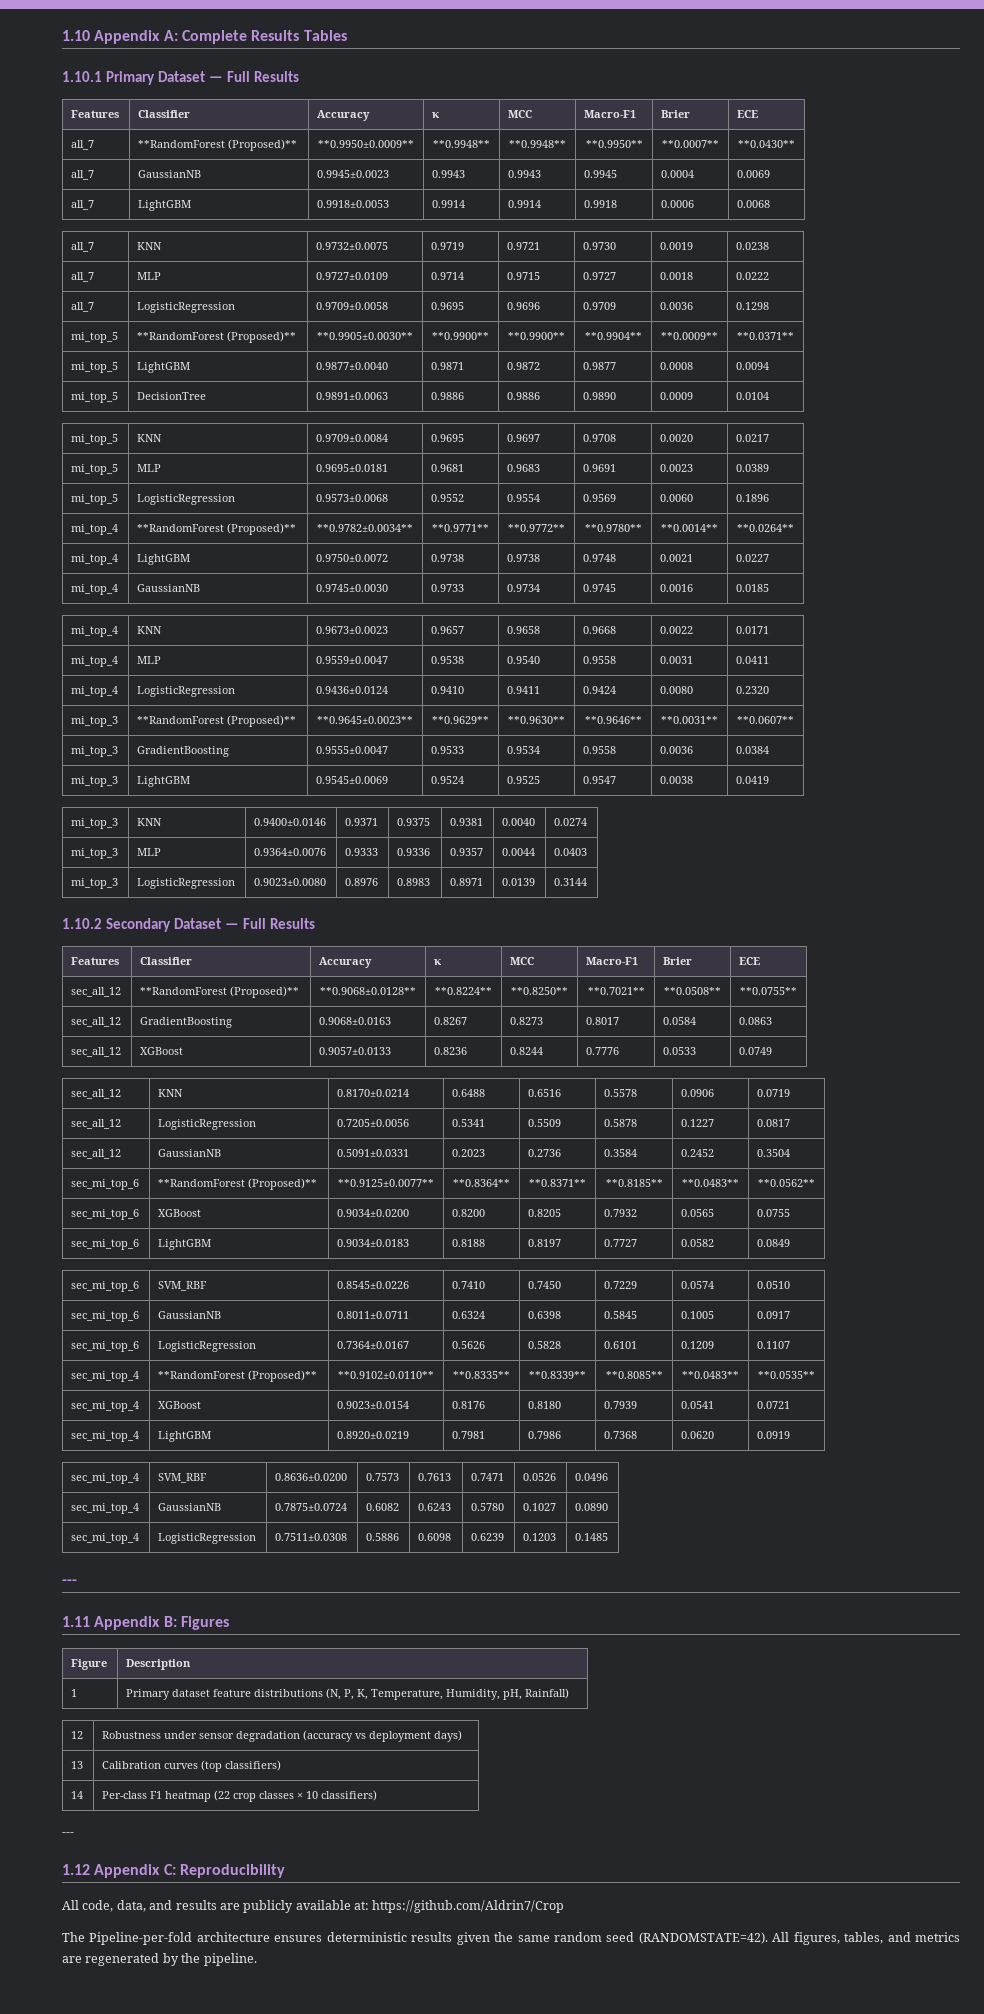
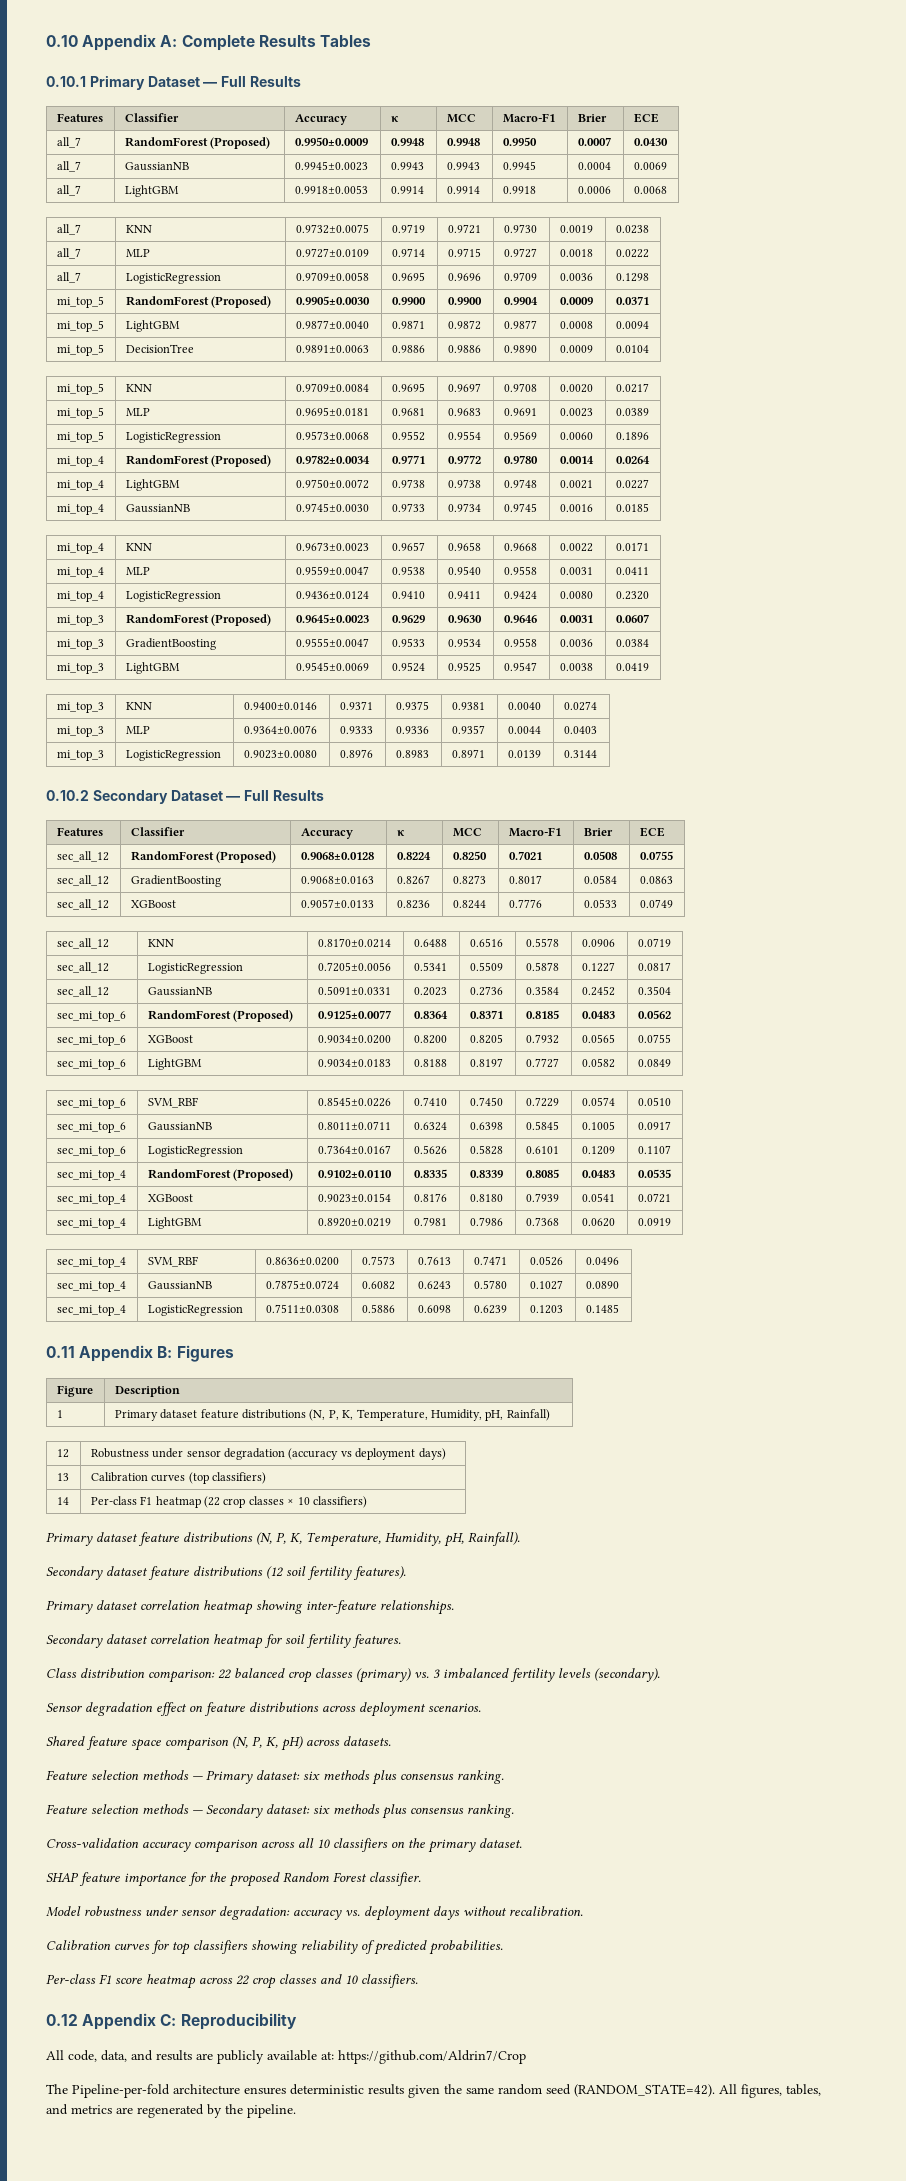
[62,30,90,41] 1.10 -> [46,35,78,47] 0.10
[62,71,102,82] 1.10.1 -> [46,76,86,87] 0.10.1
[138,139,298,151] [318,140,414,148] [433,140,490,148] [509,140,566,148] [585,140,643,148] [662,140,719,148] [738,140,795,148] **RandomForest (Proposed)** | **0.9950±0.0009** | **0.9948** | **0.9948** | **0.9950** | **0.0007** | **0.0430** -> [124,137,271,149] [294,137,368,146] [390,138,424,146] [446,138,480,146] [502,137,537,146] [577,137,611,146] [633,138,668,146] RandomForest (Proposed) | 0.9950±0.0009 | 0.9948 | 0.9948 | 0.9950 | 0.0007 | 0.0430
[137,331,297,343] [317,332,413,340] [432,332,489,340] [508,332,565,340] [584,332,642,340] [661,332,718,340] [737,332,794,340] **RandomForest (Proposed)** | **0.9905±0.0030** | **0.9900** | **0.9900** | **0.9904** | **0.0009** | **0.0371** -> [125,296,272,308] [295,296,370,305] [391,297,426,305] [447,297,482,305] [503,297,538,305] [559,297,593,305] [615,296,649,305] RandomForest (Proposed) | 0.9905±0.0030 | 0.9900 | 0.9900 | 0.9904 | 0.0009 | 0.0371
[137,523,297,535] [317,524,413,532] [432,524,489,532] [508,524,565,532] [584,524,642,532] [661,524,718,532] [737,524,794,532] **RandomForest (Proposed)** | **0.9782±0.0034** | **0.9771** | **0.9772** | **0.9780** | **0.0014** | **0.0264** -> [125,455,272,467] [295,455,370,464] [391,455,425,464] [447,455,481,464] [503,455,538,464] [559,456,594,464] [615,456,650,464] RandomForest (Proposed) | 0.9782±0.0034 | 0.9771 | 0.9772 | 0.9780 | 0.0014 | 0.0264
[137,715,297,727] [317,716,413,724] [432,716,489,724] [508,716,565,724] [584,716,642,724] [661,716,718,724] [737,716,794,724] **RandomForest (Proposed)** | **0.9645±0.0023** | **0.9629** | **0.9630** | **0.9646** | **0.0031** | **0.0607** -> [125,614,272,626] [295,614,369,623] [391,615,425,623] [447,615,482,623] [503,615,537,623] [559,615,593,623] [615,614,649,623] RandomForest (Proposed) | 0.9645±0.0023 | 0.9629 | 0.9630 | 0.9646 | 0.0031 | 0.0607
[62,918,102,929] 1.10.2 -> [46,790,89,801] 0.10.2
[140,986,300,998] [320,987,416,995] [435,987,492,995] [511,987,568,995] [587,987,645,995] [664,987,721,995] [740,987,797,995] **RandomForest (Proposed)** | **0.9068±0.0128** | **0.8224** | **0.8250** | **0.7021** | **0.0508** | **0.0755** -> [130,851,277,863] [300,852,374,860] [396,852,431,860] [452,851,487,860] [508,851,542,860] [583,851,617,860] [639,851,673,860] RandomForest (Proposed) | 0.9068±0.0128 | 0.8224 | 0.8250 | 0.7021 | 0.0508 | 0.0755
[158,1178,318,1190] [338,1179,434,1187] [453,1179,510,1187] [529,1179,586,1187] [605,1179,663,1187] [682,1179,739,1187] [758,1179,815,1187] **RandomForest (Proposed)** | **0.9125±0.0077** | **0.8364** | **0.8371** | **0.8185** | **0.0483** | **0.0562** -> [147,1010,294,1022] [317,1010,391,1019] [413,1011,448,1019] [469,1010,503,1019] [525,1010,559,1019] [581,1011,615,1019] [637,1010,671,1019] RandomForest (Proposed) | 0.9125±0.0077 | 0.8364 | 0.8371 | 0.8185 | 0.0483 | 0.0562
[158,1370,318,1382] [338,1371,434,1379] [453,1371,510,1379] [529,1371,586,1379] [605,1371,663,1379] [682,1371,739,1379] [758,1371,815,1379] **RandomForest (Proposed)** | **0.9102±0.0110** | **0.8335** | **0.8339** | **0.8085** | **0.0483** | **0.0535** -> [147,1169,294,1181] [317,1170,392,1178] [413,1169,447,1178] [469,1170,503,1178] [525,1169,559,1178] [581,1170,615,1178] [637,1169,671,1178] RandomForest (Proposed) | 0.9102±0.0110 | 0.8335 | 0.8339 | 0.8085 | 0.0483 | 0.0535
[62,1579,77,1585] [62,1616,90,1627] --- // 1.11 -> [46,1346,75,1358] 0.11
[62,1832,74,1836] [62,1864,90,1875] --- // 1.12 -> [46,1532,520,1547] [46,1566,406,1580] [46,1600,454,1615] [46,1634,401,1649] [46,1668,660,1683] [46,1702,481,1717] [46,1736,391,1751] [46,1770,504,1785] [46,1804,514,1819] [46,1838,522,1853] [46,1872,421,1887] [46,1906,583,1921] [46,1940,503,1955] [46,1974,418,1989] [46,2014,78,2026] Primary dataset feature distributions (N, P, K, Temperature, Humidity, pH, Rainfall). // Secondary dataset feature distributions (12 soil fertility features). // Primary dataset correlation heatmap showing inter-feature relationships. // Secondary dataset correlation heatmap for soil fertility features. // Class distribution comparison: 22 balanced crop classes (primary) vs. 3 imbalanced fertility levels (secondary). // Sensor degradation effect on feature distributions across deployment scenarios. // Shared feature space comparison (N, P, K, pH) across datasets. // Feature selection methods — Primary dataset: six methods plus consensus ranking. // Feature selection methods — Secondary dataset: six methods plus consensus ranking. // Cross-validation accuracy comparison across all 10 classifiers on the primary dataset. // SHAP feature importance for the proposed Random Forest classifier. // Model robustness under sensor degradation: accuracy vs. deployment days without recalibration. // Calibration curves for top classifiers showing reliability of predicted probabilities. // Per-class F1 score heatmap across 22 crop classes and 10 classifiers. // 0.12
[638,1932,768,1944] (RANDOMSTATE=42). -> [574,2084,715,2097] (RANDOM_STATE=42).

